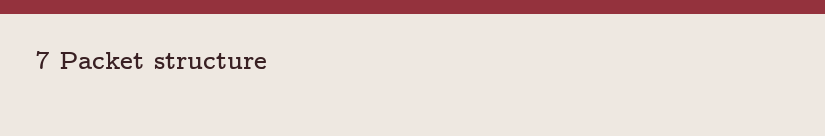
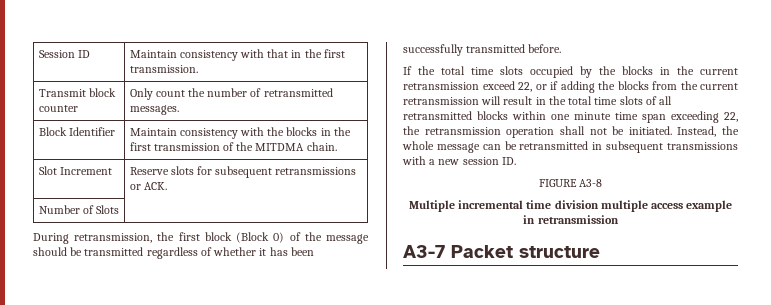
[35,51,49,69] 7 -> [38,50,90,58] [129,49,345,61] [129,65,198,73] [38,88,116,97] [38,105,78,112] [129,88,333,100] [129,105,179,115] [38,127,115,136] [129,127,351,139] [129,142,337,151] [38,166,112,175] [129,166,357,178] [129,182,167,190] [38,205,120,214] [33,232,370,244] [33,247,314,259] [403,44,562,56] [403,66,738,78] [403,81,738,93] [403,96,673,105] [403,111,738,123] [403,126,739,138] [402,141,738,153] [402,156,516,165] [538,179,603,187] [408,200,733,212] [523,215,619,224] [403,245,445,258] Session ID | Maintain consistency with that in the first transmission. // Transmit block counter | Only count the number of retransmitted messages. // Block Identifier | Maintain consistency with the blocks in the first transmission of the MITDMA chain. // Slot Increment | Reserve slots for subsequent retransmissions or ACK. // Number of Slots | // During retransmission, the first block (Block 0) of the message should be transmitted regardless of whether it has been successfully transmitted before. // If the total time slots occupied by the blocks in the current retransmission exceed 22, or if adding the blocks from the current retransmission will result in the total time slots of all retransmitted blocks within one minute time span exceeding 22, the retransmission operation shall not be initiated. Instead, the whole message can be retransmitted in subsequent transmissions with a new session ID. // FIGURE A3-8 // Multiple incremental time division multiple access example in retransmission // A3-7

